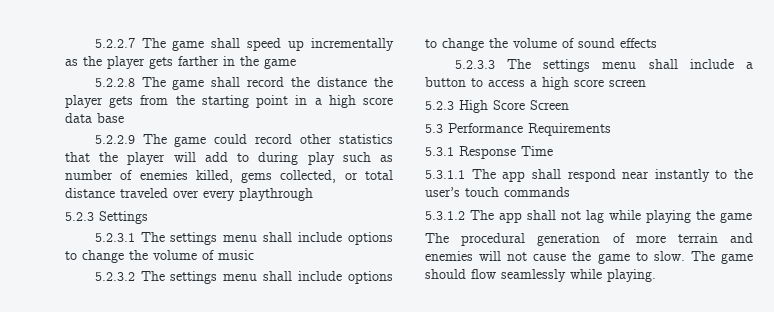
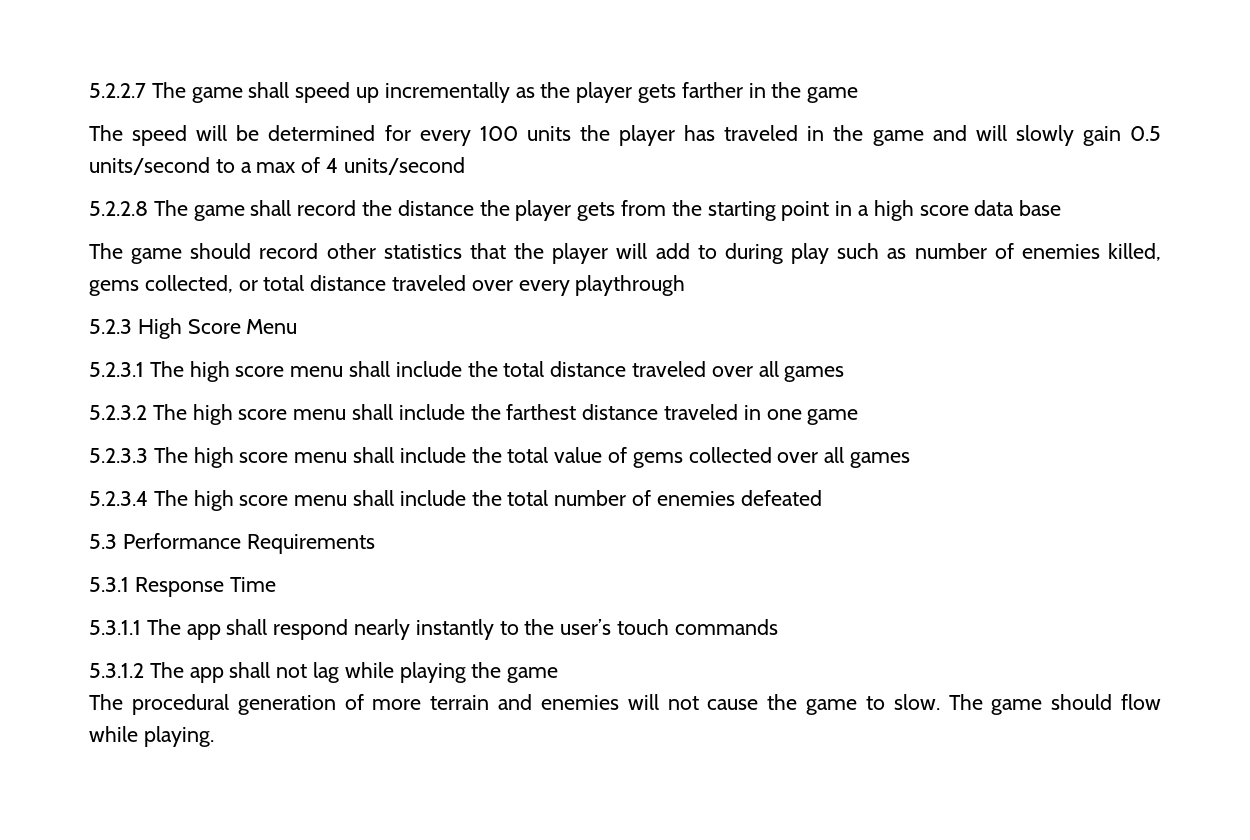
(296, 63) none -> [89,125,1162,146] [89,157,465,175] // The speed will be determined for every 100 units the player has traveled in the game and will slowly gain 0.5 units/second to a max of 4 units/second
[94,134,248,147] 5.2.2.9 The game could -> [89,243,252,264] The game should
[99,211,148,224] Settings -> [137,318,298,339] High Score Menu
[170,232,394,245] [65,250,254,263] settings menu shall include options to change the volume of music -> [189,361,845,382] high score menu shall include the total distance traveled over all games
[170,271,394,284] [425,38,657,51] settings menu shall include options to change the volume of sound effects -> [192,404,859,425] high score menu shall include the farthest distance traveled in one game
[543,59,753,72] [425,77,646,90] [425,100,569,113] settings menu shall include a button to access a high score screen // 5.2.3 High Score Screen -> [193,447,911,468] [89,490,822,511] high score menu shall include the total value of gems collected over all games // 5.2.3.4 The high score menu shall include the total number of enemies defeated
[622,171,650,179] near -> [354,619,411,640] nearly
[501,269,566,282] seamlessly -> (1162, 702) none

